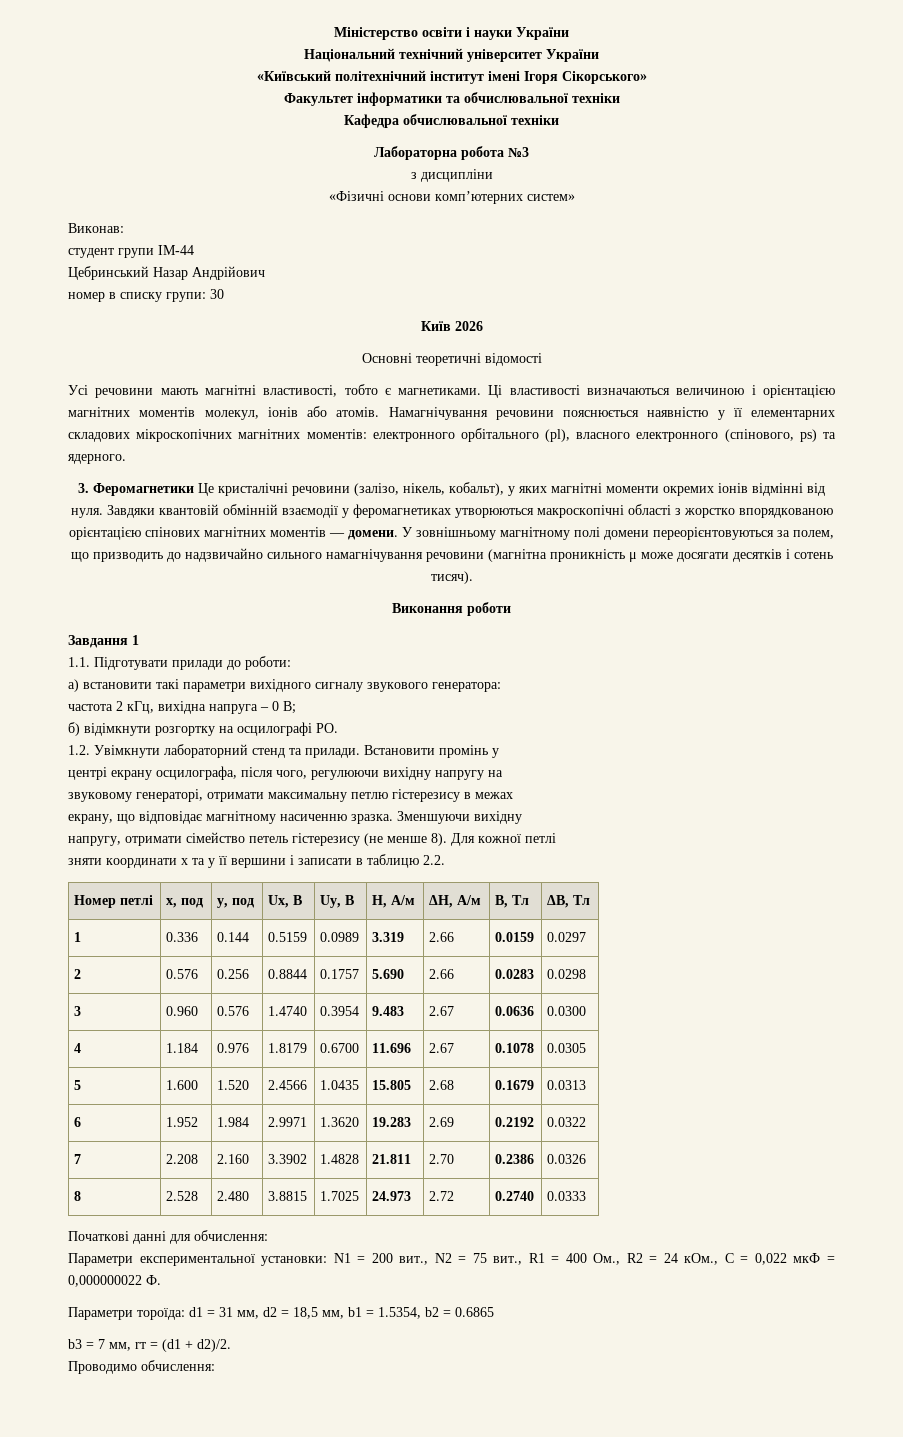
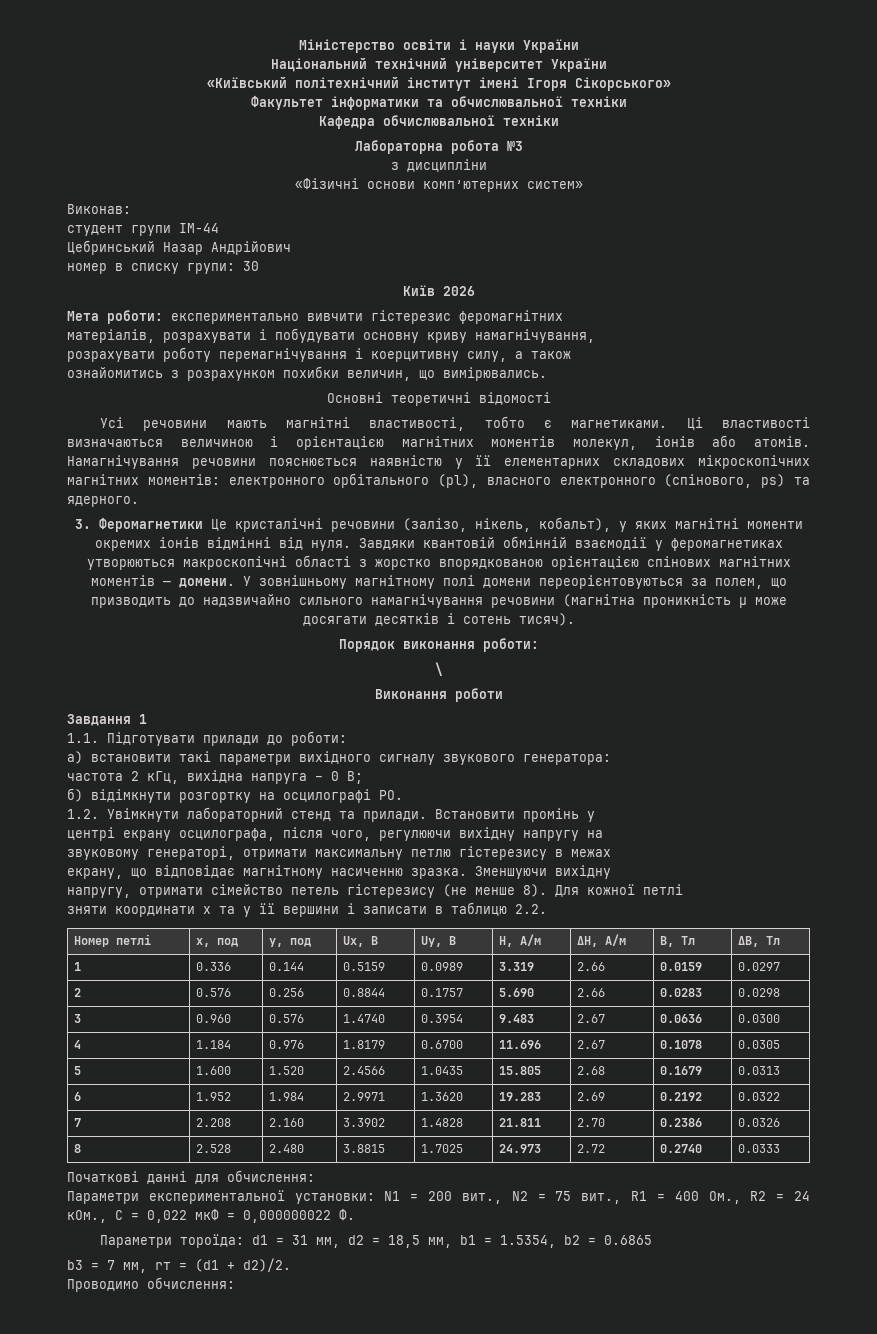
(483, 326) none -> [67,310,563,324] [67,328,595,343] [67,347,571,362] [67,366,547,381] // Мета роботи: експериментально вивчити гістерезис феромагнітних // матеріалів, розрахувати і побудувати основну криву намагнічування, // розрахувати роботу перемагнічування і коерцитивну силу, а також // ознайомитись з розрахунком похибки величин, що вимірювались.
(473, 577) none -> [338,638,539,652] [434,662,443,676] // Порядок виконання роботи: // \

